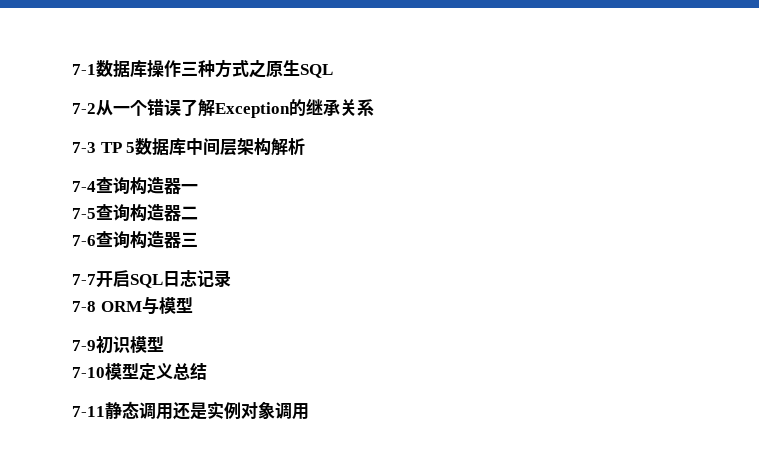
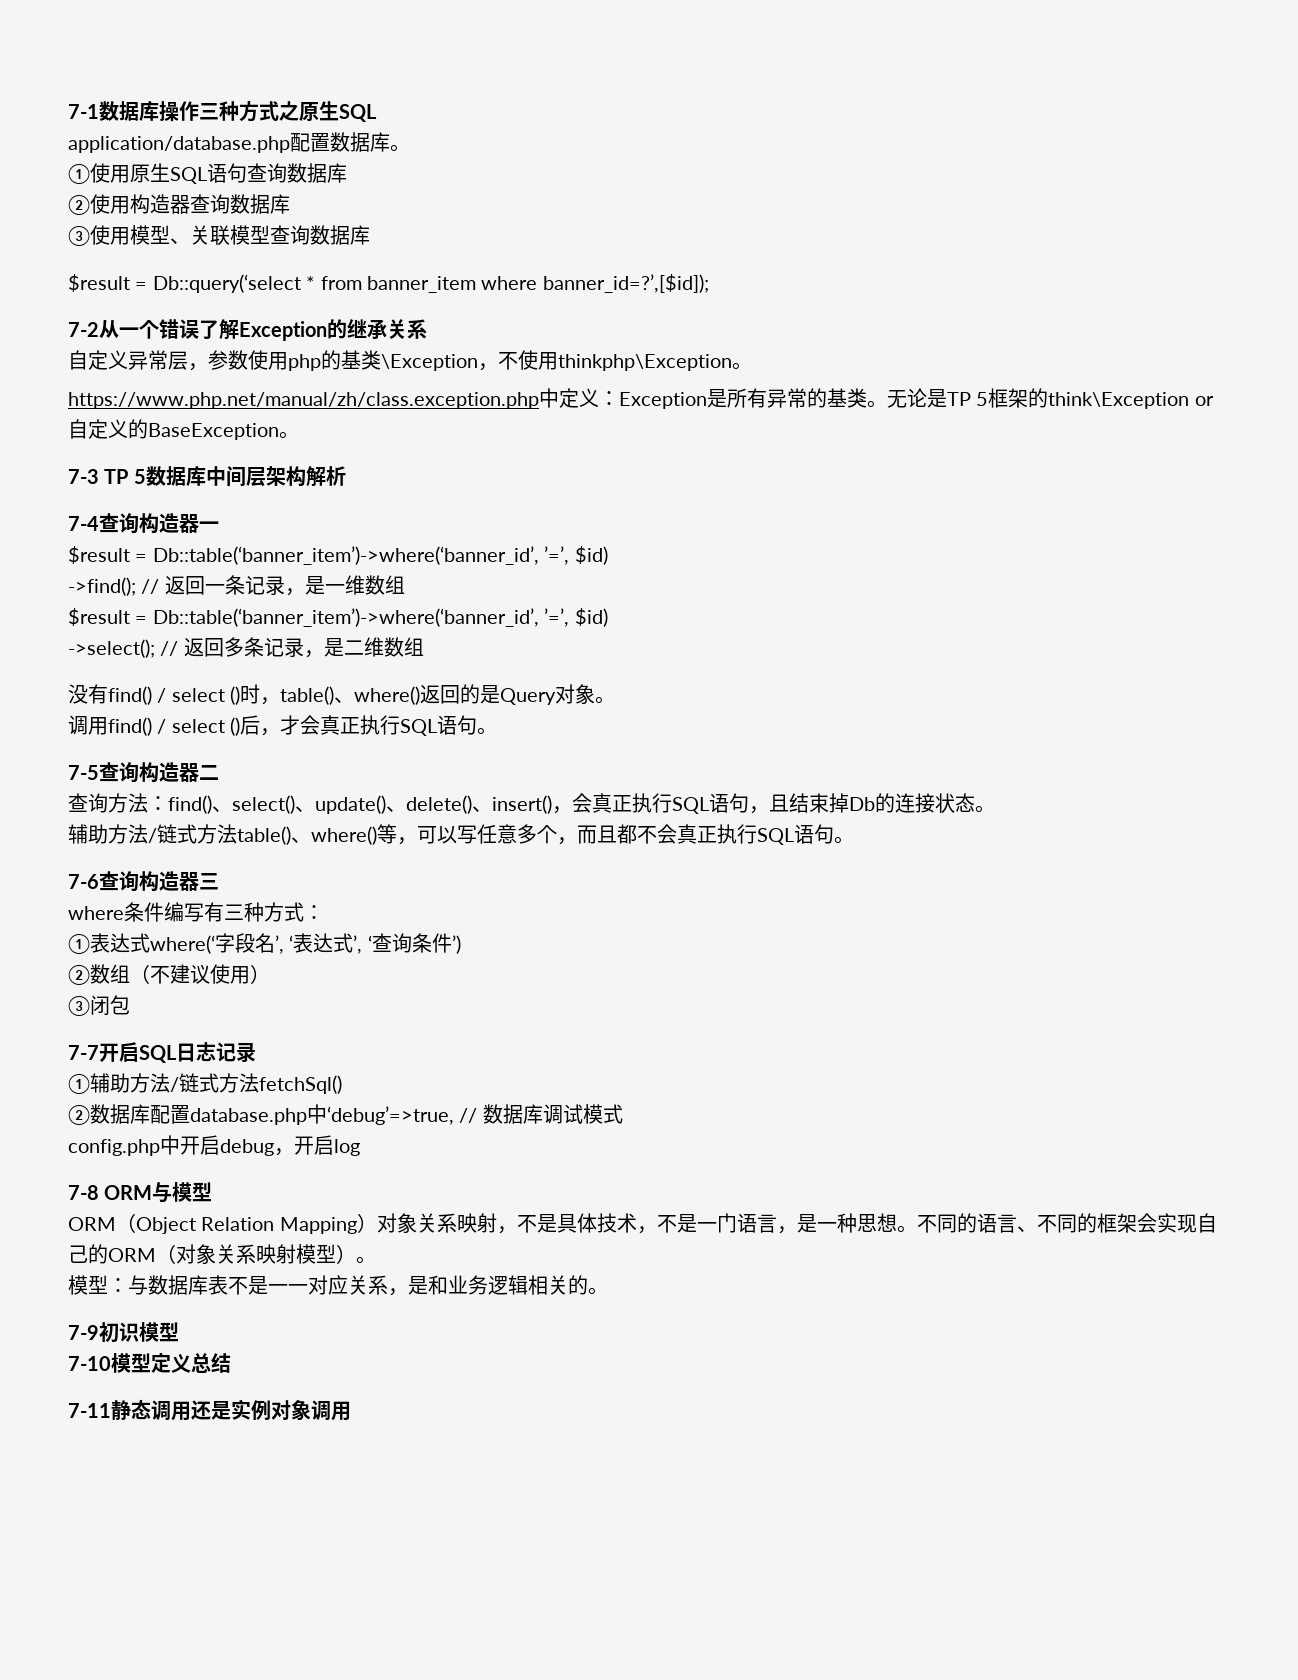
(333, 71) none -> [68,132,410,153] [68,163,347,184] [68,194,290,215] [68,225,370,246] [68,274,709,293] // application/database.php配置数据库。 // ①使用原生SQL语句查询数据库 // ②使用构造器查询数据库 // ③使用模型、关联模型查询数据库 // $result = Db::query(‘select * from banner_item where banner_id=?’,[$id]);
(374, 107) none -> [68,350,752,371] [68,388,1214,409] [68,419,299,440] // 自定义异常层，参数使用php的基类\Exception，不使用thinkphp\Exception。 // https://www.php.net/manual/zh/class.exception.php中定义：Exception是所有异常的基类。无论是TP 5框架的think\Exception or自定义的BaseException。
[72,204,198,222] [72,231,198,249] 7-5查询构造器二 // 7-6查询构造器三 -> [68,546,608,565] [68,575,405,596] [68,608,608,627] [68,637,424,658] [68,684,616,705] [68,715,498,736] [68,762,219,783] [68,793,995,814] [68,824,854,845] [68,871,219,892] [68,902,324,922] [68,933,461,954] [68,964,270,985] [68,995,130,1016] $result = Db::table(‘banner_item’)->where(‘banner_id’, ’=’, $id) // ->find(); // 返回一条记录，是一维数组 // $result = Db::table(‘banner_item’)->where(‘banner_id’, ’=’, $id) // ->select(); // 返回多条记录，是二维数组 // 没有find() / select ()时，table()、where()返回的是Query对象。 // 调用find() / select ()后，才会真正执行SQL语句。 // 7-5查询构造器二 // 查询方法：find()、select()、update()、delete()、insert()，会真正执行SQL语句，且结束掉Db的连接状态。 // 辅助方法/链式方法table()、where()等，可以写任意多个，而且都不会真正执行SQL语句。 // 7-6查询构造器三 // where条件编写有三种方式： // ①表达式where(‘字段名’, ‘表达式’, ‘查询条件’) // ②数组（不建议使用） // ③闭包
[72,296,193,314] 7-8 ORM与模型 -> [68,1073,342,1094] [68,1104,623,1125] [68,1135,360,1156] [68,1182,213,1203] [68,1213,1217,1234] [68,1244,376,1264] [68,1275,608,1296] ①辅助方法/链式方法fetchSql() // ②数据库配置database.php中‘debug’=>true, // 数据库调试模式 // config.php中开启debug，开启log // 7-8 ORM与模型 // ORM（Object Relation Mapping）对象关系映射，不是具体技术，不是一门语言，是一种思想。不同的语言、不同的框架会实现自己的ORM（对象关系映射模型）。 // 模型：与数据库表不是一一对应关系，是和业务逻辑相关的。

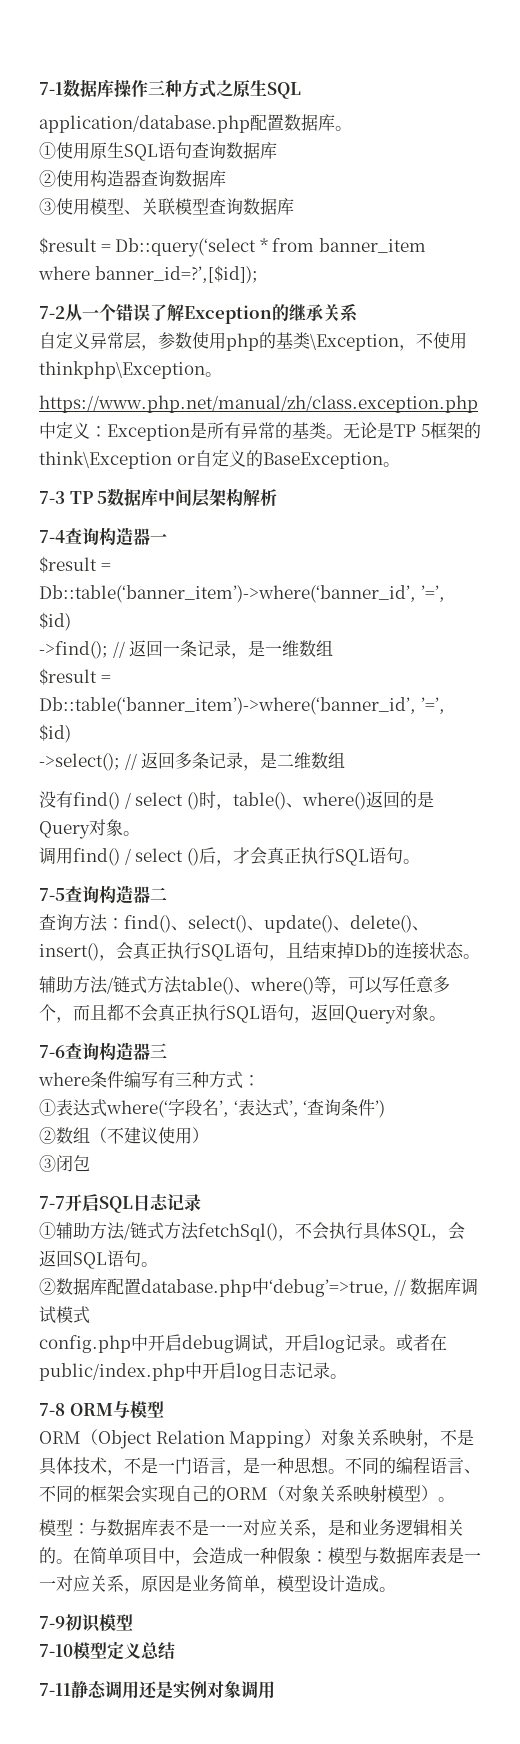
(834, 834) none -> [294,1004,429,1024] ，返回Query对象
(342, 1084) none -> [278,1222,465,1241] [39,1250,158,1269] ，不会执行具体SQL，会返回SQL语句。
(274, 1147) none -> [234,1334,268,1352] 调试
(360, 1147) none -> [345,1334,447,1351] [39,1362,347,1381] 记录。或者在public/index.php中开启log日志记录。
(977, 1223) none -> [396,1457,430,1474] 编程
(608, 1291) none -> [73,1547,481,1566] [39,1575,396,1594] 在简单项目中，会造成一种假象：模型与数据库表是一一对应关系，原因是业务简单，模型设计造成。

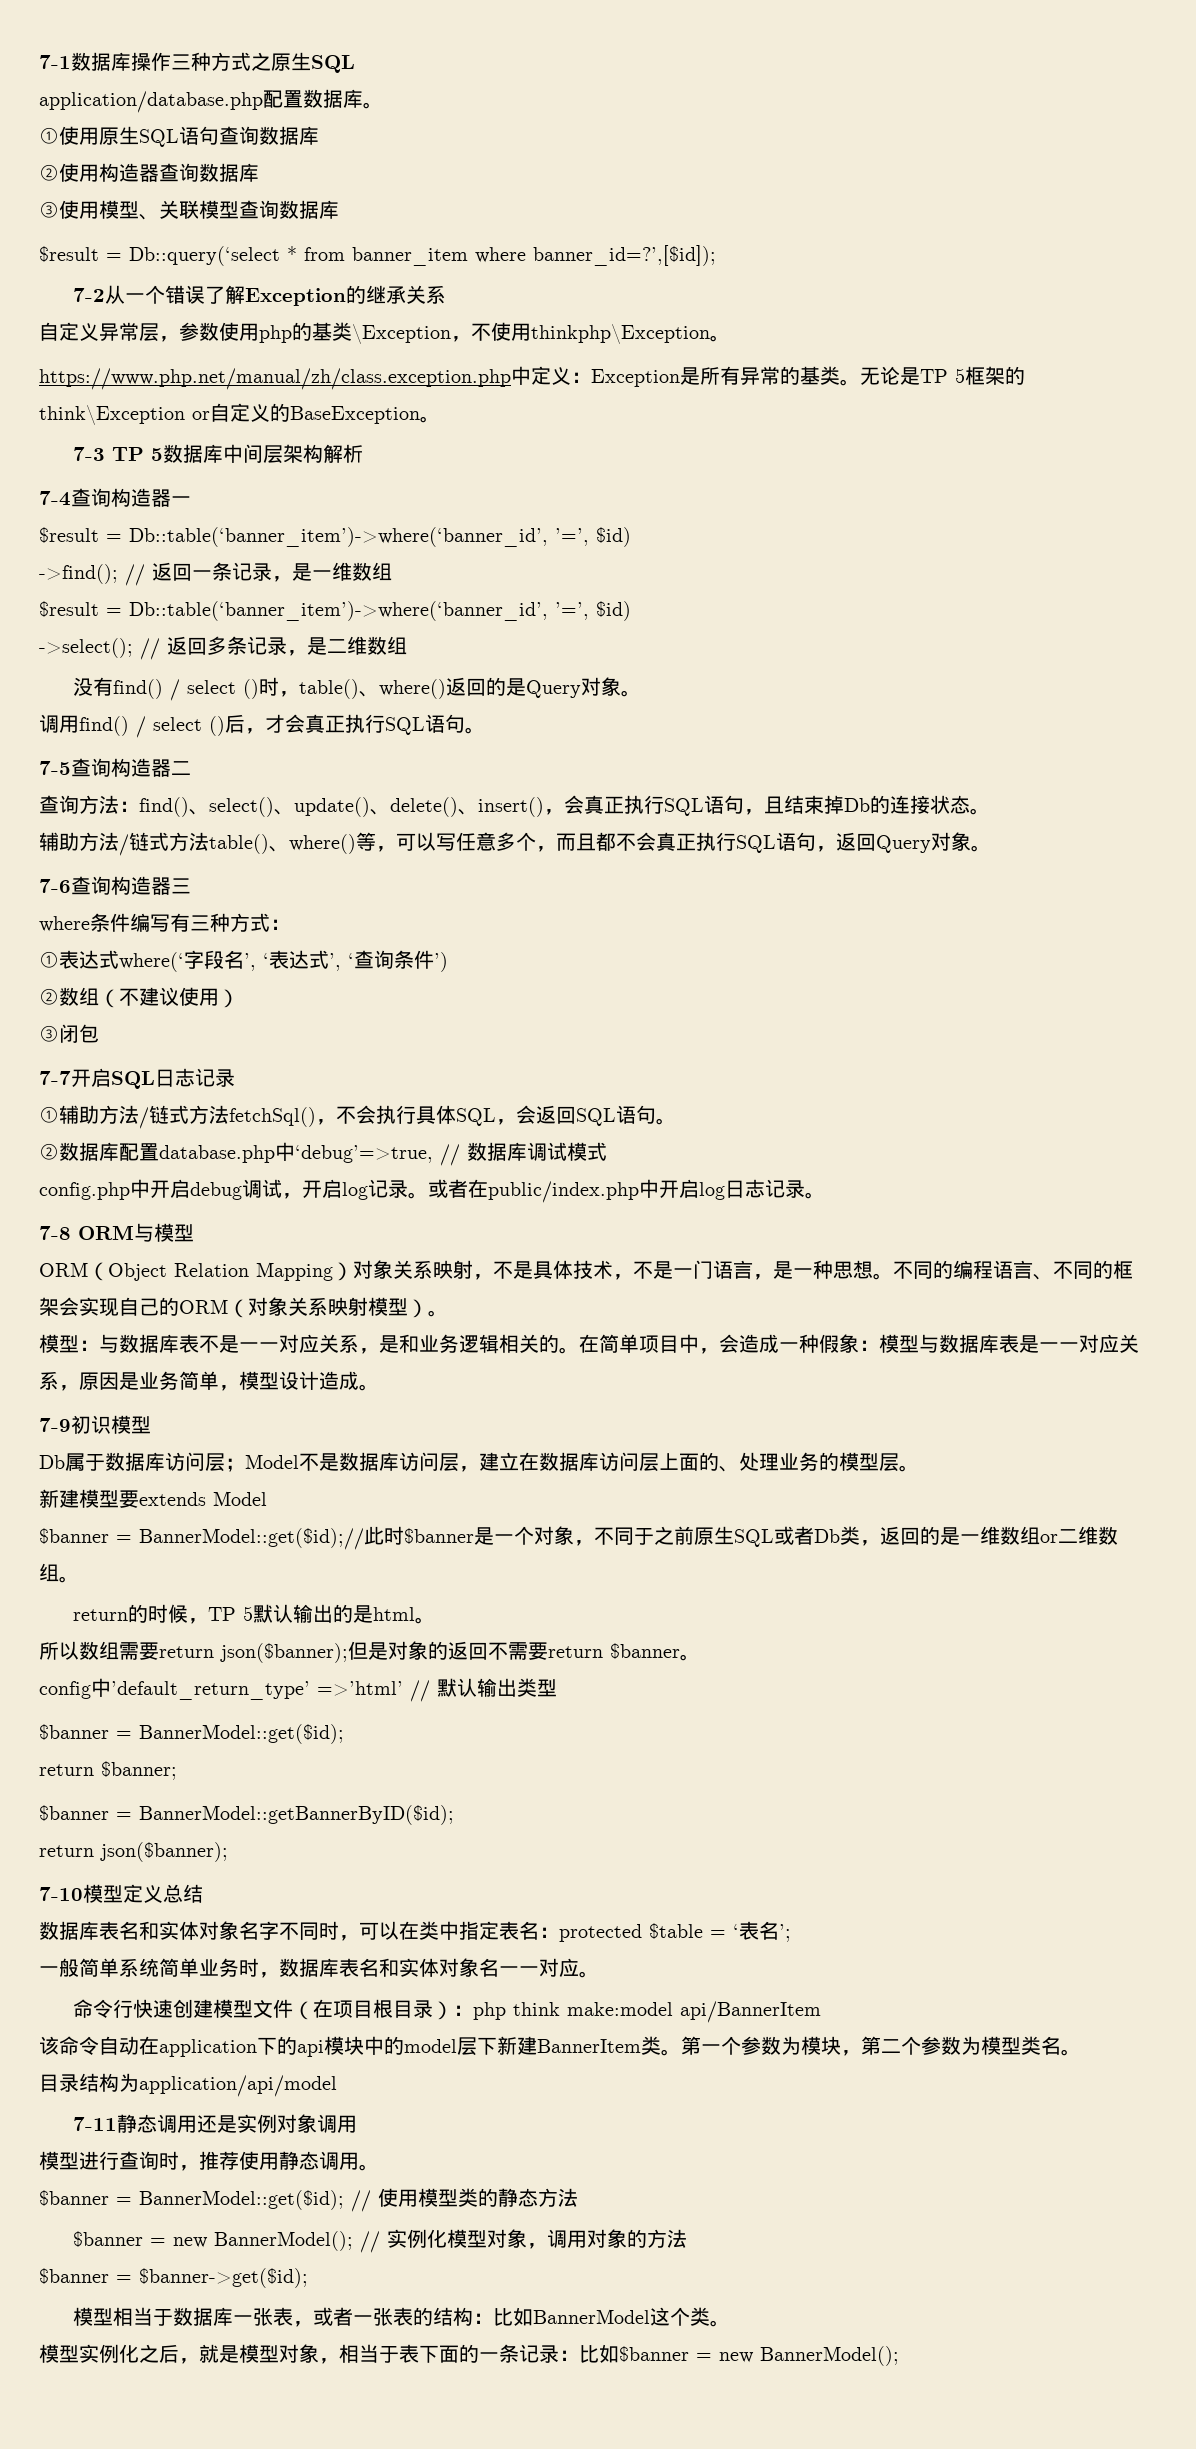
[39,1641,175,1660] 7-10模型定义总结 -> [39,1452,919,1472] [39,1489,267,1508] [39,1526,1118,1550] [39,1563,79,1583] [72,1604,435,1624] [39,1641,700,1663] [39,1678,557,1702] [39,1724,344,1744] [39,1761,177,1780] [39,1805,454,1825] [39,1842,228,1862] [39,1884,203,1903] [39,1921,791,1942] [39,1958,599,1978] [72,1999,821,2023] [39,2036,1081,2057] [39,2073,337,2097] Db属于数据库访问层；Model不是数据库访问层，建立在数据库访问层上面的、处理业务的模型层。 // 新建模型要extends Model // $banner = BannerModel::get($id);//此时$banner是一个对象，不同于之前原生SQL或者Db类，返回的是一维数组or二维数组。 // return的时候，TP 5默认输出的是html。 // 所以数组需要return json($banner);但是对象的返回不需要return $banner。 // config中’default_return_type’ =>’html’ // 默认输出类型 // $banner = BannerModel::get($id); // return $banner; // $banner = BannerModel::getBannerByID($id); // return json($banner); // 7-10模型定义总结 // 数据库表名和实体对象名字不同时，可以在类中指定表名：protected $table = ‘表名’; // 一般简单系统简单业务时，数据库表名和实体对象名一一对应。 // 命令行快速创建模型文件（在项目根目录）：php think make:model api/BannerItem // 该命令自动在application下的api模块中的model层下新建BannerItem类。第一个参数为模块，第二个参数为模型类名。 // 目录结构为application/api/model
(275, 1690) none -> [39,2151,379,2171] [39,2188,578,2212] [72,2229,687,2253] [39,2268,308,2288] [72,2307,730,2327] [39,2344,899,2366] // 模型进行查询时，推荐使用静态调用。 // $banner = BannerModel::get($id); // 使用模型类的静态方法 // $banner = new BannerModel(); // 实例化模型对象，调用对象的方法 // $banner = $banner->get($id); // 模型相当于数据库一张表，或者一张表的结构：比如BannerModel这个类。 // 模型实例化之后，就是模型对象，相当于表下面的一条记录：比如$banner = new BannerModel();

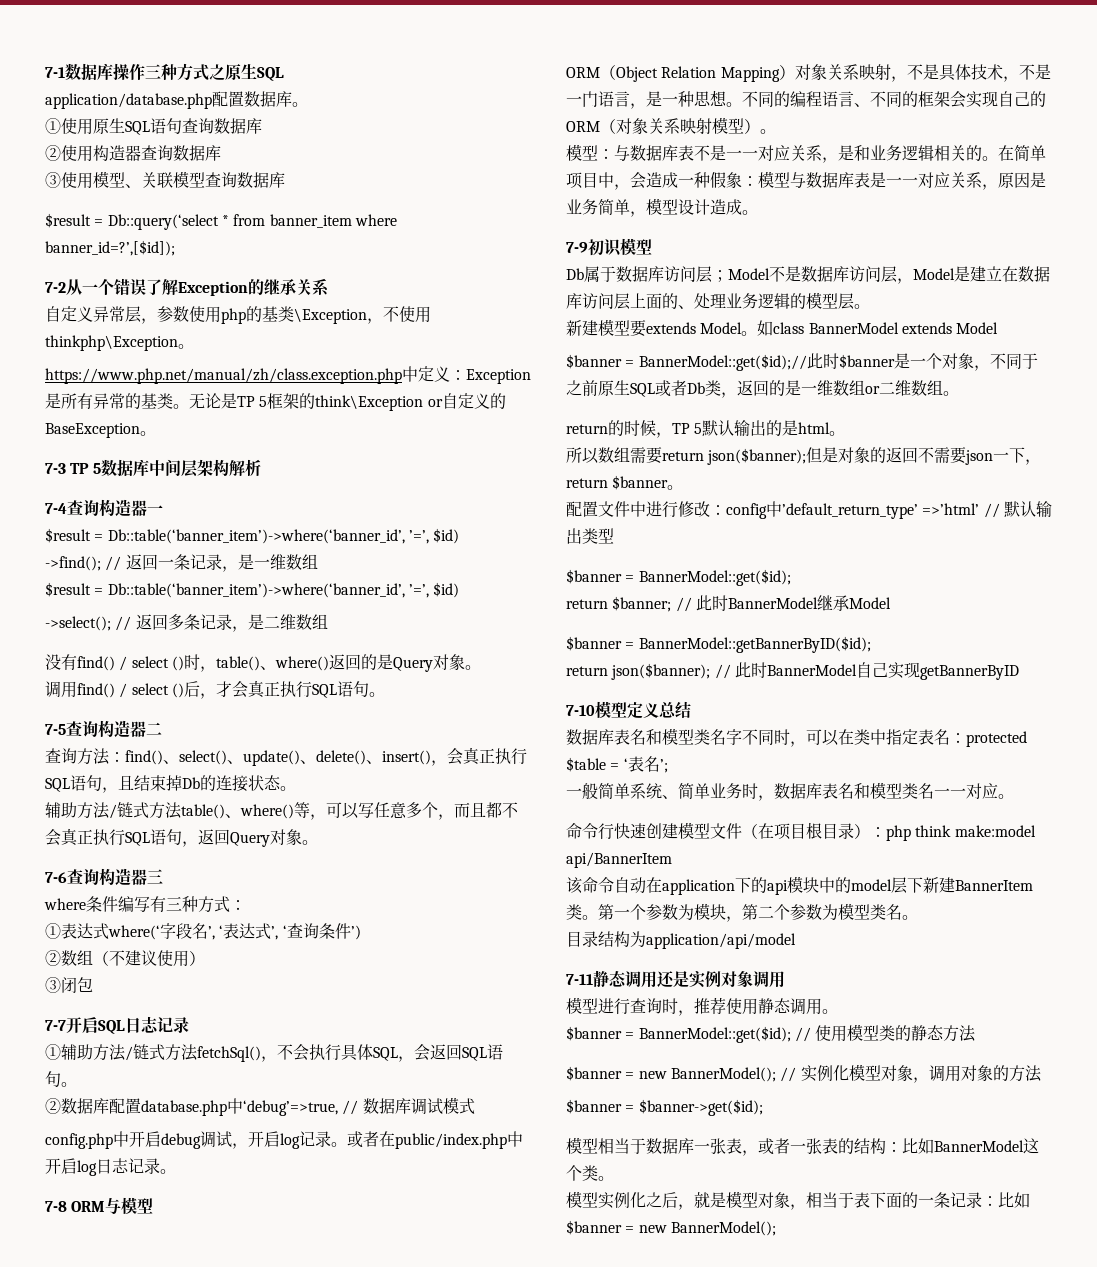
(479, 1469) none -> [913,266,970,282] Model是
(819, 1461) none -> [758,293,790,309] 逻辑
(267, 1498) none -> [741,320,999,336] 。如class BannerModel extends Model
(548, 1651) none -> [965,447,1042,465] json一下，
(700, 1657) none -> [566,501,726,518] 配置文件中进行修改：
(177, 1770) none -> [675,595,891,612] // 此时BannerModel继承Model
(228, 1852) none -> [714,662,1019,680] // 此时BannerModel自己实现getBannerByID
[159,1921,239,1940] 实体对象 -> [662,728,710,745] 模型类
(159, 1967) none -> [662,795,678,799] 、
[399,1958,479,1977] 实体对象 -> [870,782,918,799] 模型类

